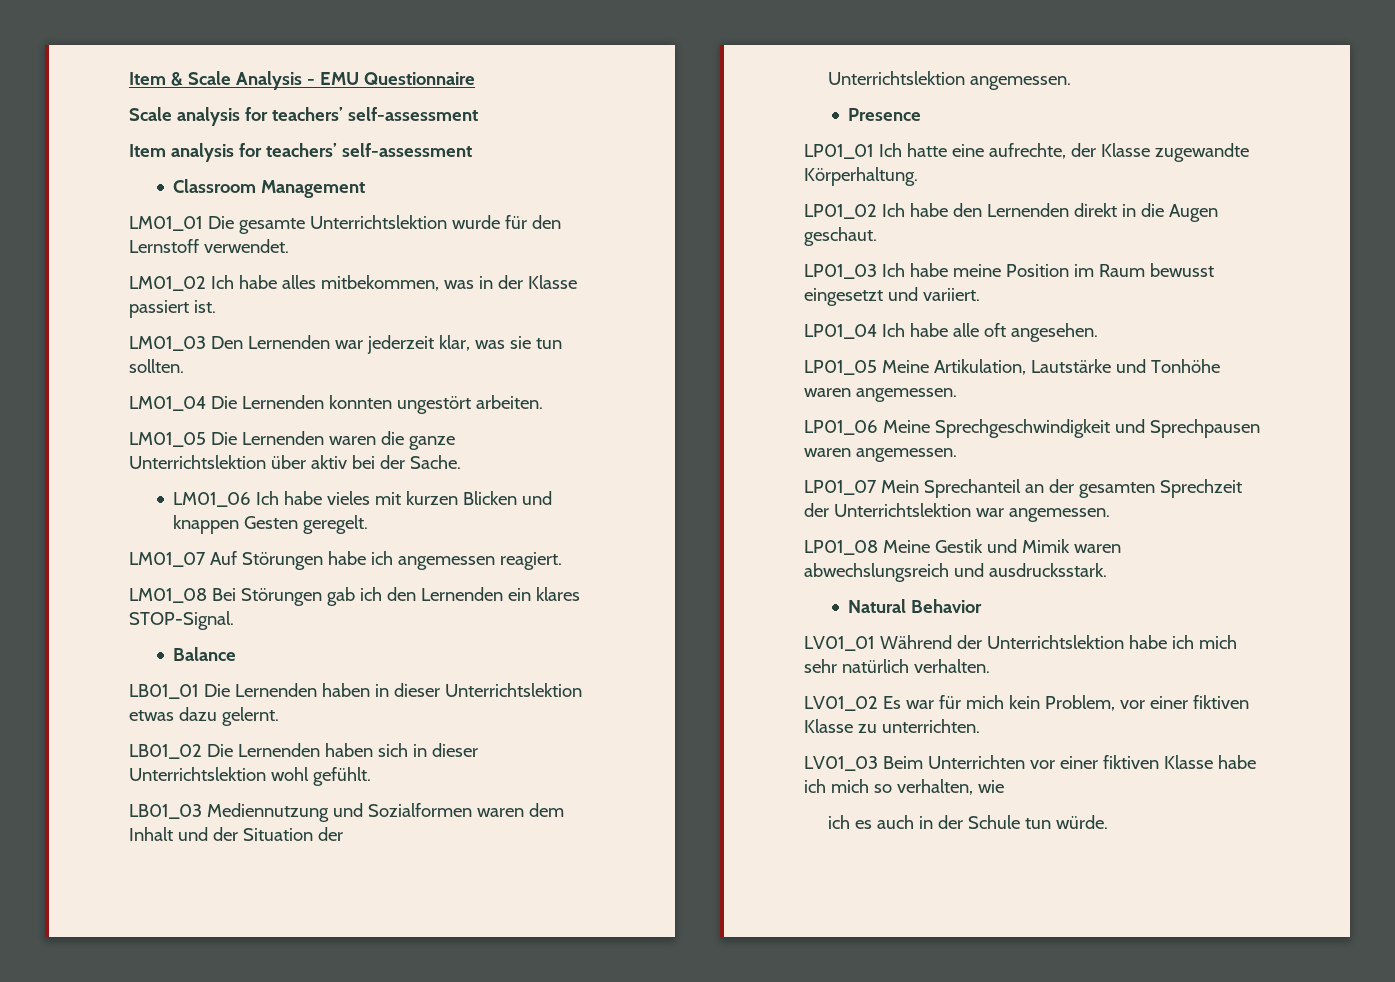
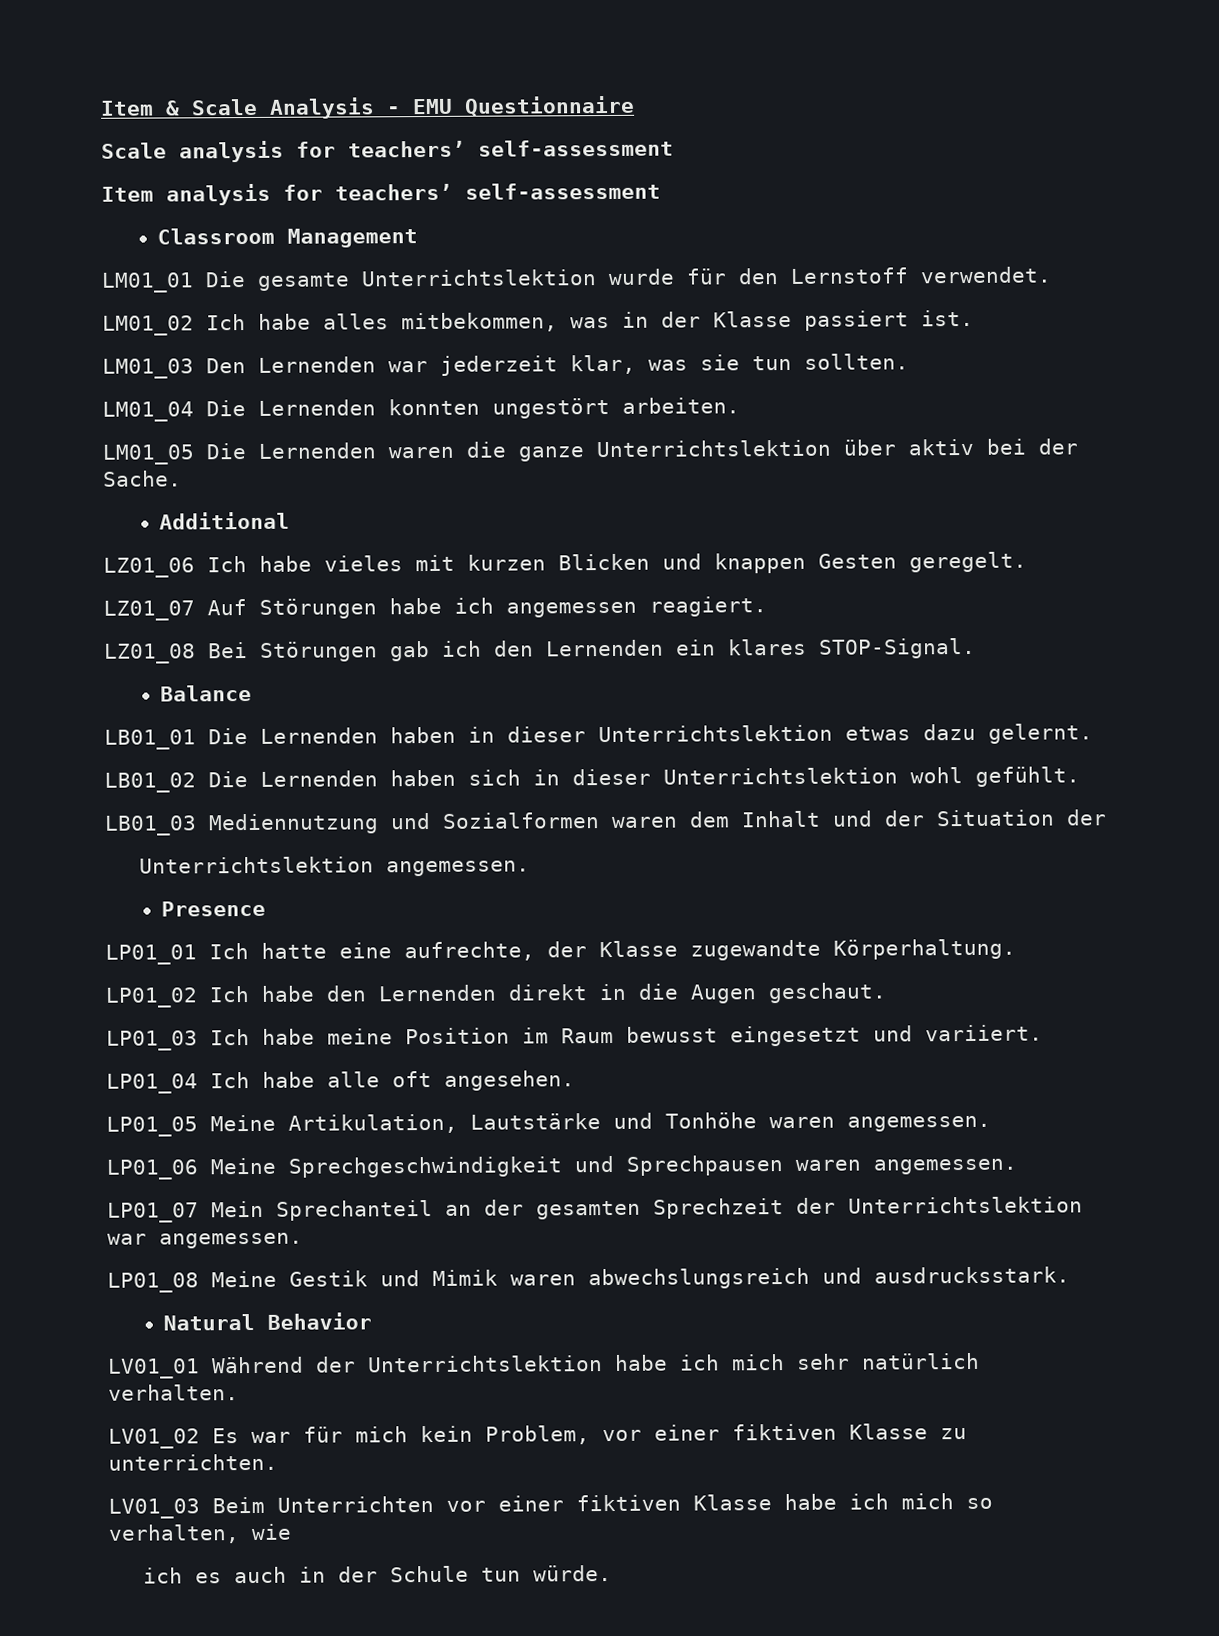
[173,492,252,507] LM01_06 -> [159,511,291,530] [103,557,195,578] Additional // LZ01_06
[129,552,206,567] LM01_07 -> [103,600,195,621] LZ01_07
[129,588,207,603] LM01_08 -> [104,643,196,664] LZ01_08

